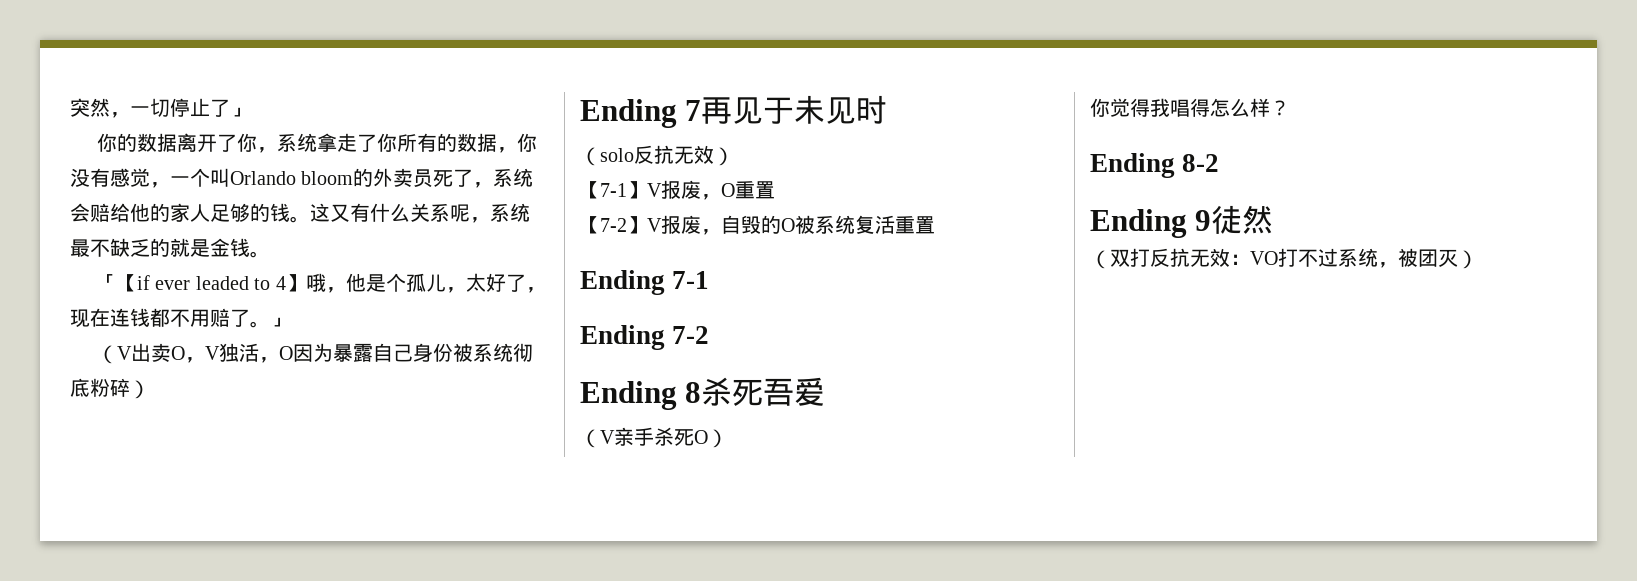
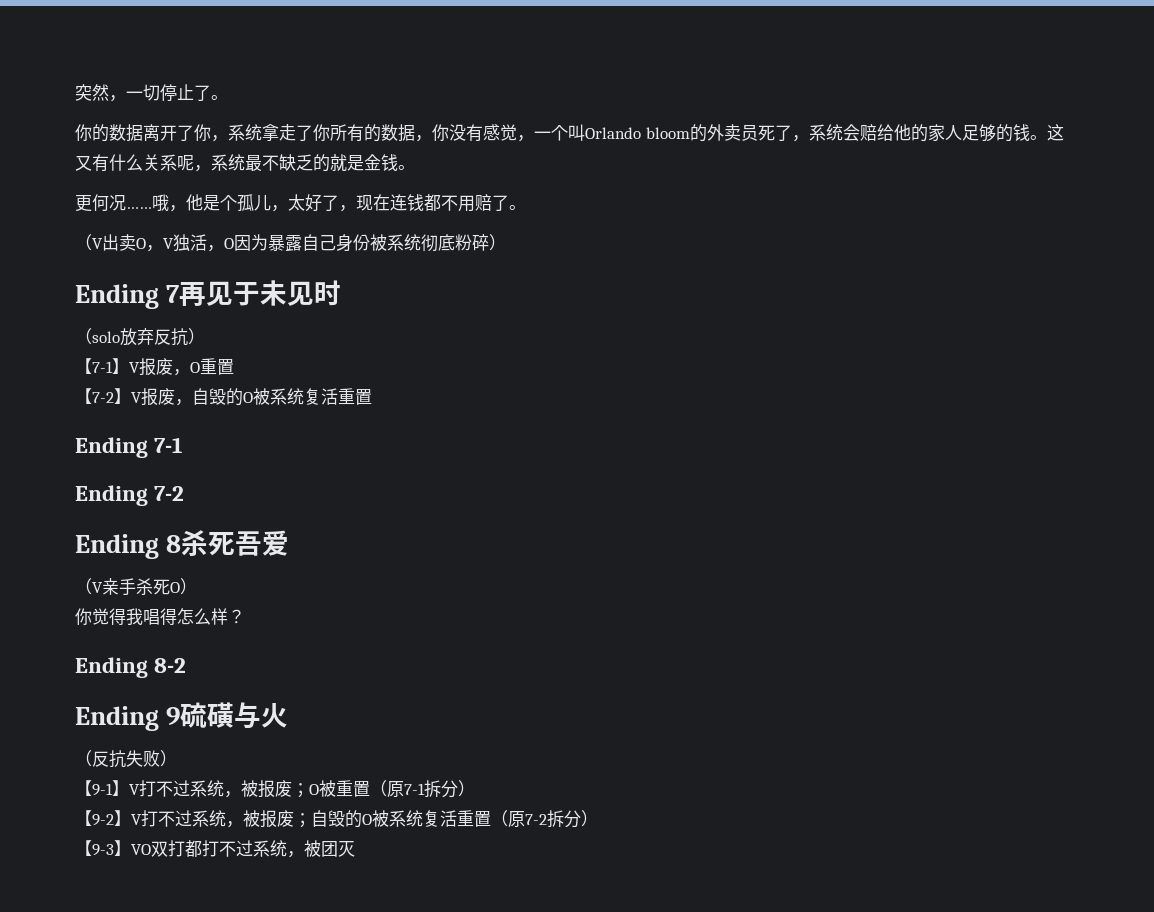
[230,107,250,117] 」 -> [211,95,228,100] 。
[97,274,306,292] 「【if ever leaded to 4】 -> [75,194,152,212] 更何况……
[270,317,290,327] 」 -> (526, 207) none
[634,145,714,164] 反抗无效 -> [120,328,188,346] 放弃反抗
[1211,205,1274,234] [1090,248,1278,269] 徒然 // （双打反抗无效：VO -> [180,702,289,729] [75,750,177,768] [75,780,475,798] [75,810,598,828] [75,840,202,857] 硫磺与火 // （反抗失败） // 【9-1】V打不过系统，被报废；O被重置（原7-1拆分） // 【9-2】V打不过系统，被报废；自毁的O被系统复活重置（原7-2拆分） // 【9-3】VO双打都
[1458,250,1478,269] ） -> (355, 849) none

